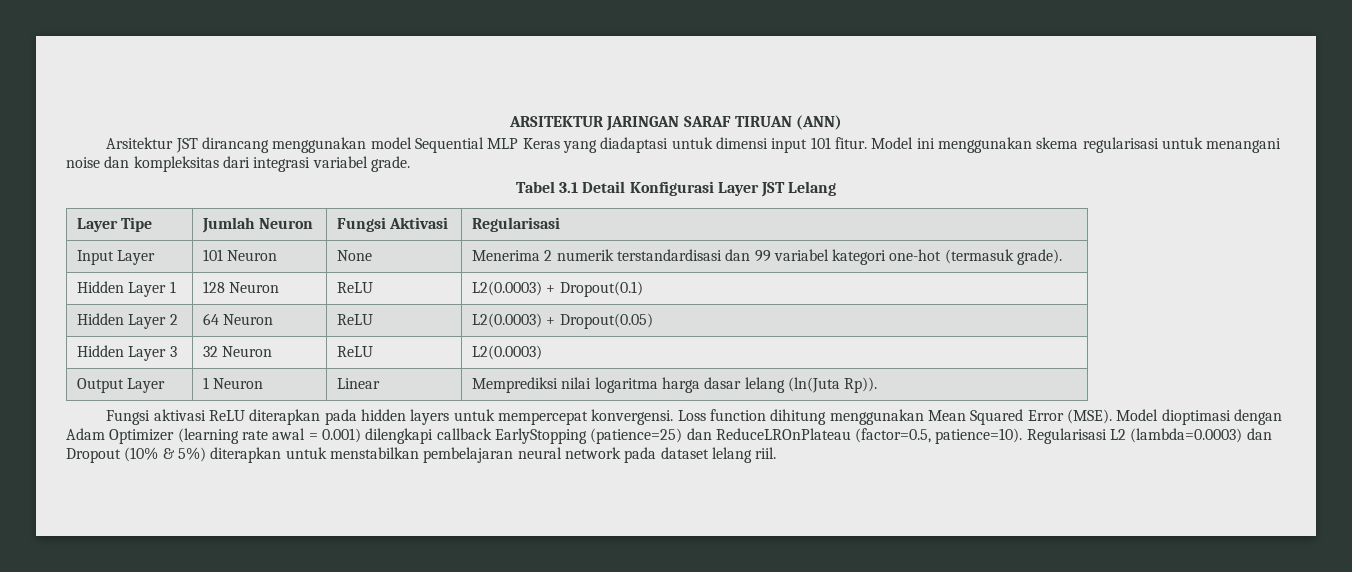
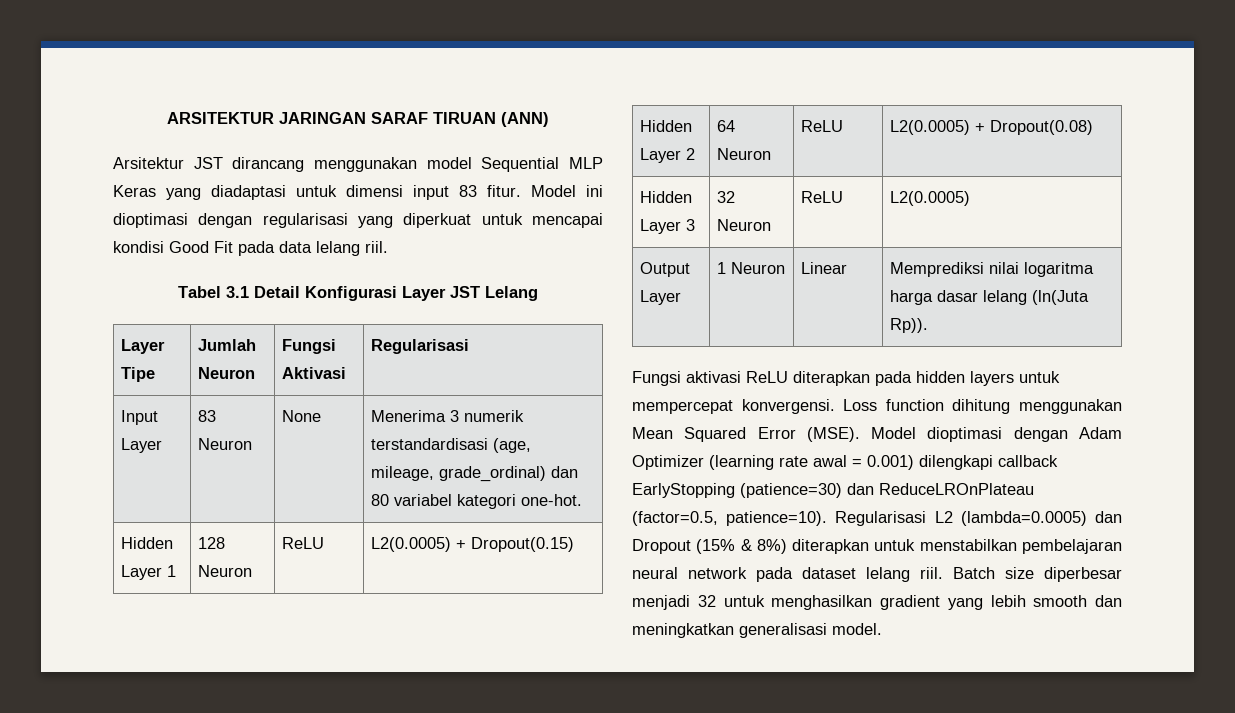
[810,137,831,149] 101 -> [459,185,477,197] 83
[937,137,1282,153] [66,156,410,172] menggunakan skema regularisasi untuk menangani noise dan kompleksitas dari integrasi variabel grade. -> [113,213,603,228] [113,241,388,256] dioptimasi dengan regularisasi yang diperkuat untuk mencapai kondisi Good Fit pada data lelang riil.
[202,249,223,261] 101 -> [197,410,216,422] 83
[544,250,553,261] 2 -> [449,410,459,422] 3
[725,249,1063,265] dan 99 variabel kategori one-hot (termasuk grade). -> [492,438,531,453] [370,466,578,482] [370,494,582,509] (age, mileage, grade_ordinal) dan 80 variabel kategori one-hot.
[471,281,643,297] L2(0.0003) + Dropout(0.1) -> [370,537,574,552] L2(0.0005) + Dropout(0.15)
[471,313,653,329] L2(0.0003) + Dropout(0.05) -> [889,120,1093,135] L2(0.0005) + Dropout(0.08)
[471,345,542,360] L2(0.0003) -> [889,191,970,206] L2(0.0005)
[590,428,683,444] (patience=25) -> [740,483,842,498] (patience=30)
[1130,428,1243,443] (lambda=0.0003) -> [960,511,1087,526] (lambda=0.0005)
[124,447,206,462] (10% & 5%) -> [696,539,787,554] (15% & 8%)
(777, 453) none -> [953,567,1122,582] [632,595,1122,610] [632,623,882,638] Batch size diperbesar menjadi 32 untuk menghasilkan gradient yang lebih smooth dan meningkatkan generalisasi model.

